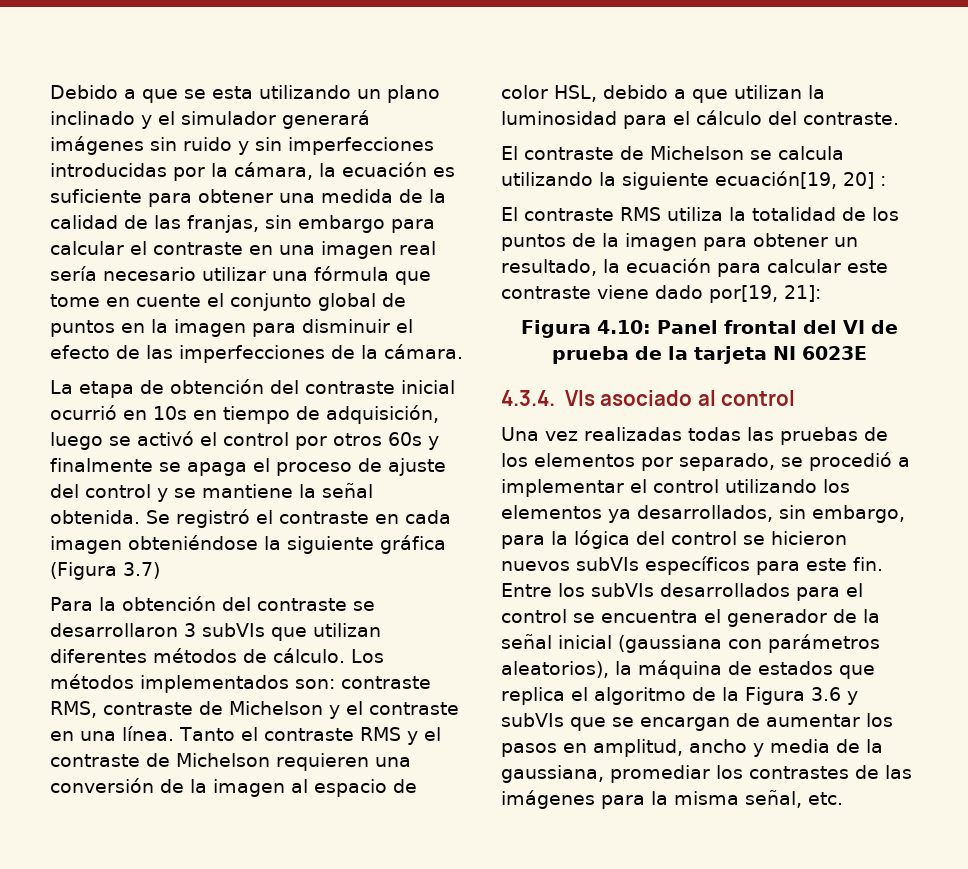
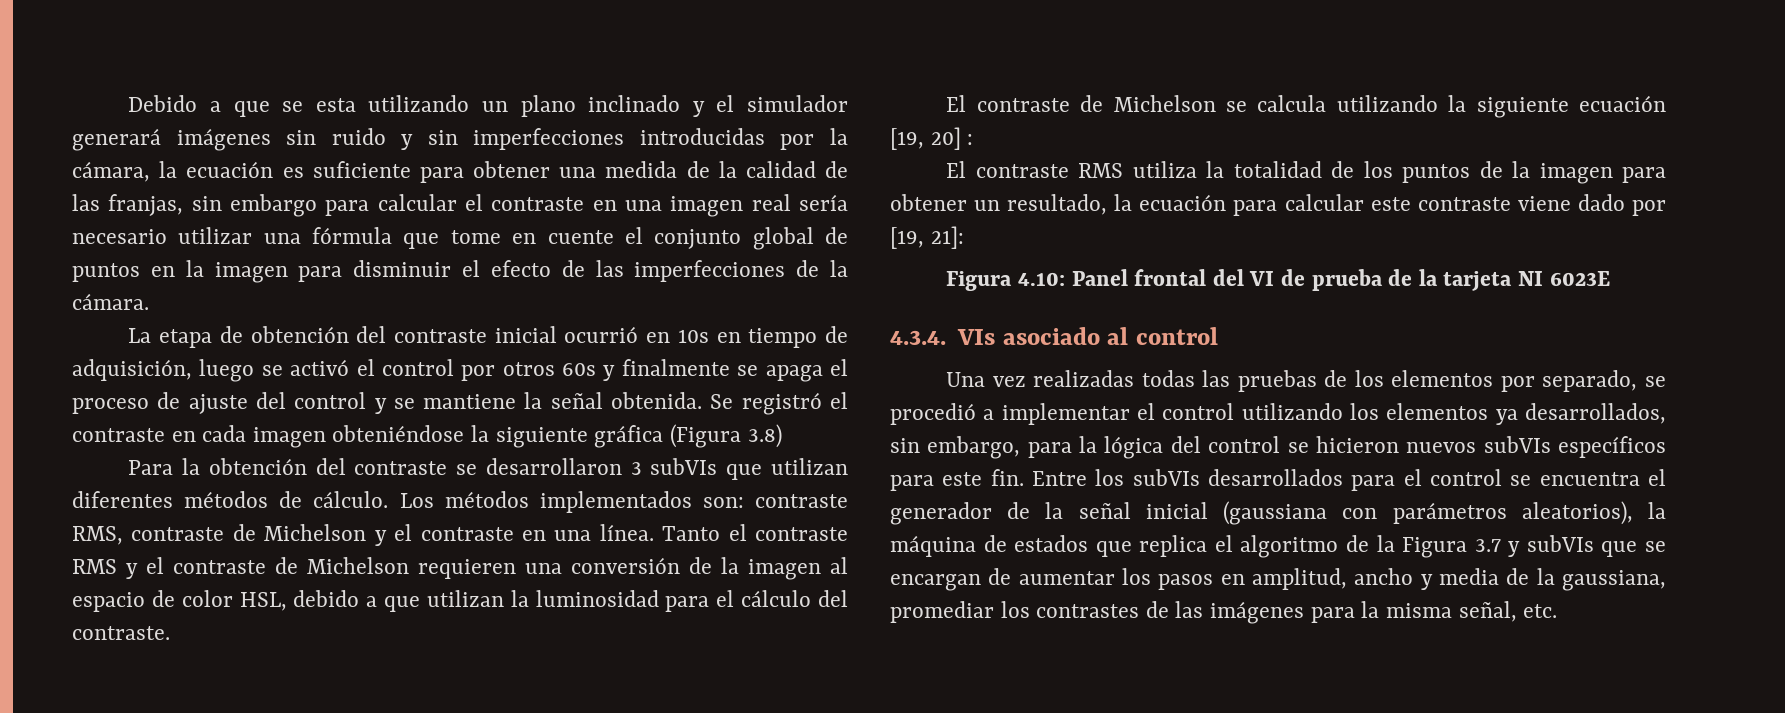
[122,562,160,579] 3.7) -> [747,424,782,448] 3.8)
[715,171,837,189] ecuación[19, -> [1579,95,1667,112] [890,128,924,150] ecuación [19,
[709,285,778,303] por[19, -> [1632,200,1666,216] [890,227,924,249] por [19,
[810,687,841,701] 3.6 -> [1474,539,1501,552] 3.7

